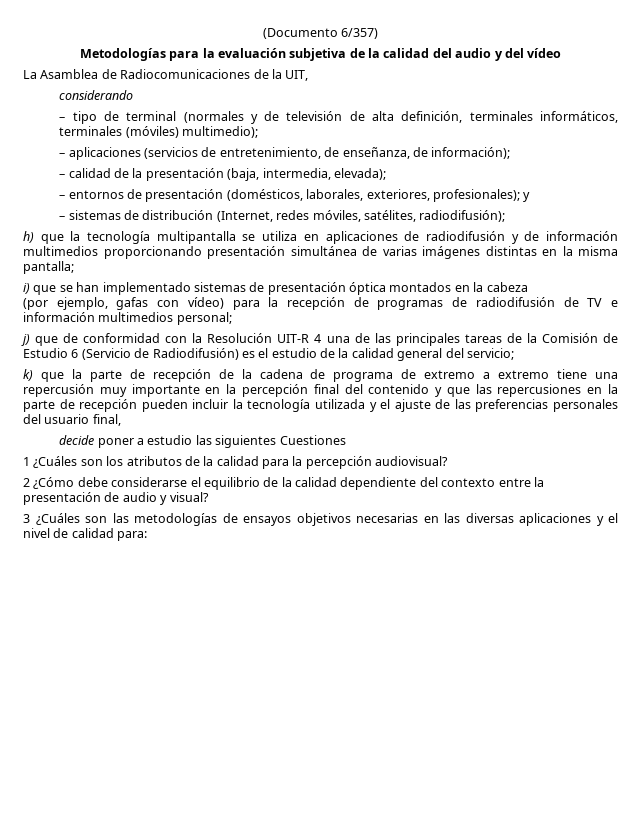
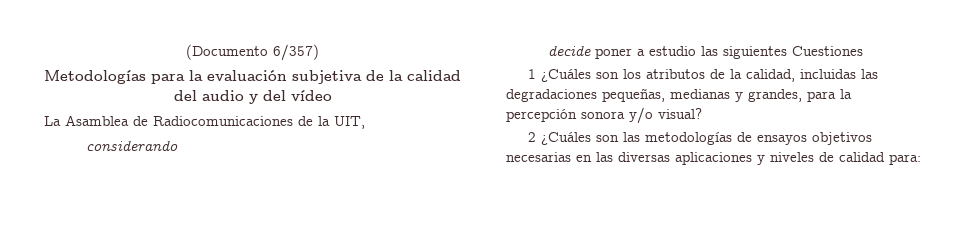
[59,111,618,124] [59,126,259,138] [59,147,511,160] [59,168,386,181] [59,189,531,202] [59,210,506,222] [23,231,618,244] [23,246,618,259] [23,261,74,274] [23,282,528,295] [23,297,618,310] [23,312,232,325] [21,333,618,346] [23,348,514,361] [23,369,618,382] [23,384,618,397] [23,399,618,412] [23,414,121,426] // – tipo de terminal (normales y de televisión de alta definición, terminales informáticos, terminales (móviles) multimedio); // – aplicaciones (servicios de entretenimiento, de enseñanza, de información); // – calidad de la presentación (baja, intermedia, elevada); // – entornos de presentación (domésticos, laborales, exteriores, profesionales); y // – sistemas de distribución (Internet, redes móviles, satélites, radiodifusión); // h) que la tecnología multipantalla se utiliza en aplicaciones de radiodifusión y de información multimedios proporcionando presentación simultánea de varias imágenes distintas en la misma pantalla; // i) que se han implementado sistemas de presentación óptica montados en la cabeza // (por ejemplo, gafas con vídeo) para la recepción de programas de radiodifusión de TV e información multimedios personal; // j) que de conformidad con la Resolución UIT-R 4 una de las principales tareas de la Comisión de Estudio 6 (Servicio de Radiodifusión) es el estudio de la calidad general del servicio; // k) que la parte de recepción de la cadena de programa de extremo a extremo tiene una repercusión muy importante en la percepción final del contenido y que las repercusiones en la parte de recepción pueden incluir la tecnología utilizada y el ajuste de las preferencias personales del usuario final, -> (179, 145) none
[216,456,449,469] [23,477,544,490] [23,492,209,505] [23,514,30,523] calidad para la percepción audiovisual? // 2 ¿Cómo debe considerarse el equilibrio de la calidad dependiente del contexto entre la presentación de audio y visual? // 3 -> [746,69,879,82] [506,88,852,102] [506,107,702,124] [528,132,537,142] calidad, incluidas las degradaciones pequeñas, medianas y grandes, para la percepción sonora y/o visual? // 2
[608,513,618,523] [23,528,50,538] el nivel -> [770,152,814,162] niveles

